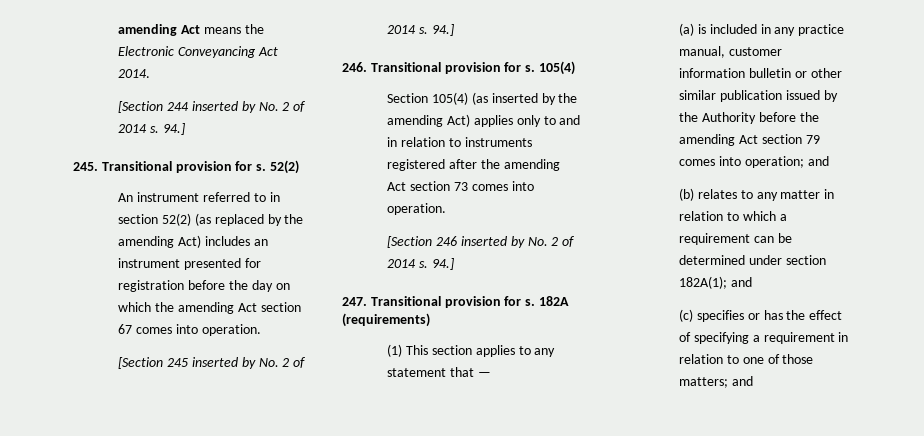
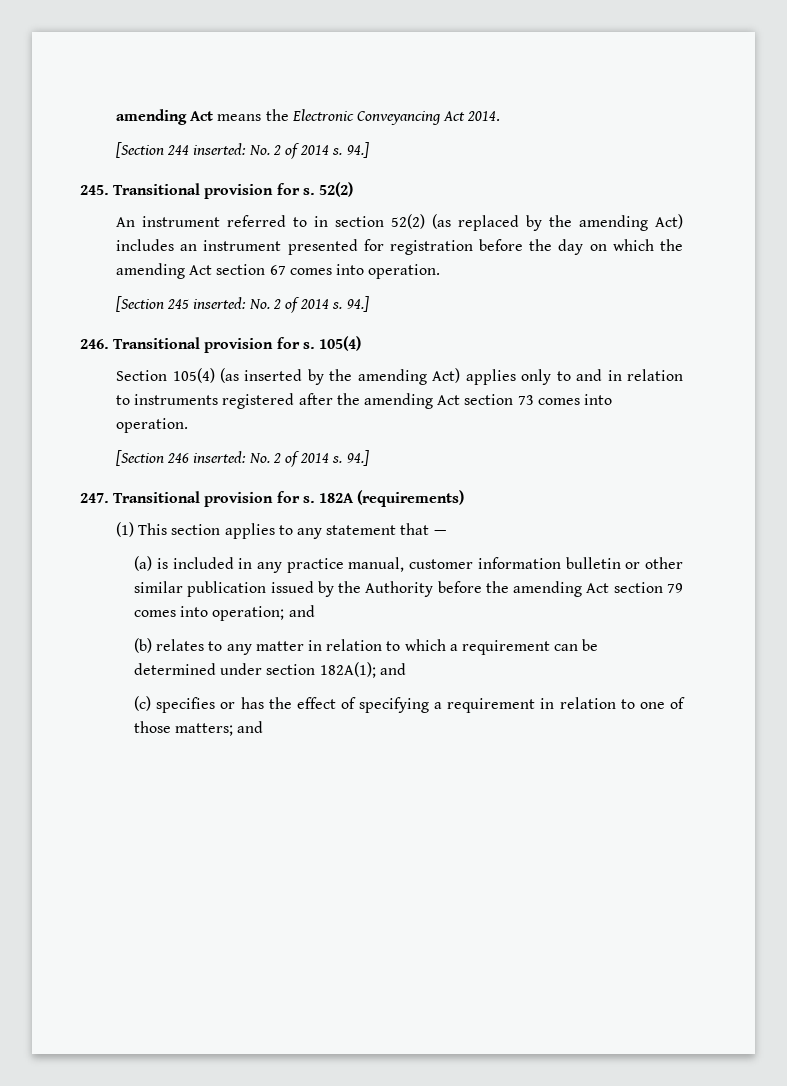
[192,101,256,113] inserted by -> [193,143,247,155] inserted:
[192,357,256,369] inserted by -> [193,297,247,309] inserted:
[461,236,525,248] inserted by -> [193,451,247,463] inserted:

